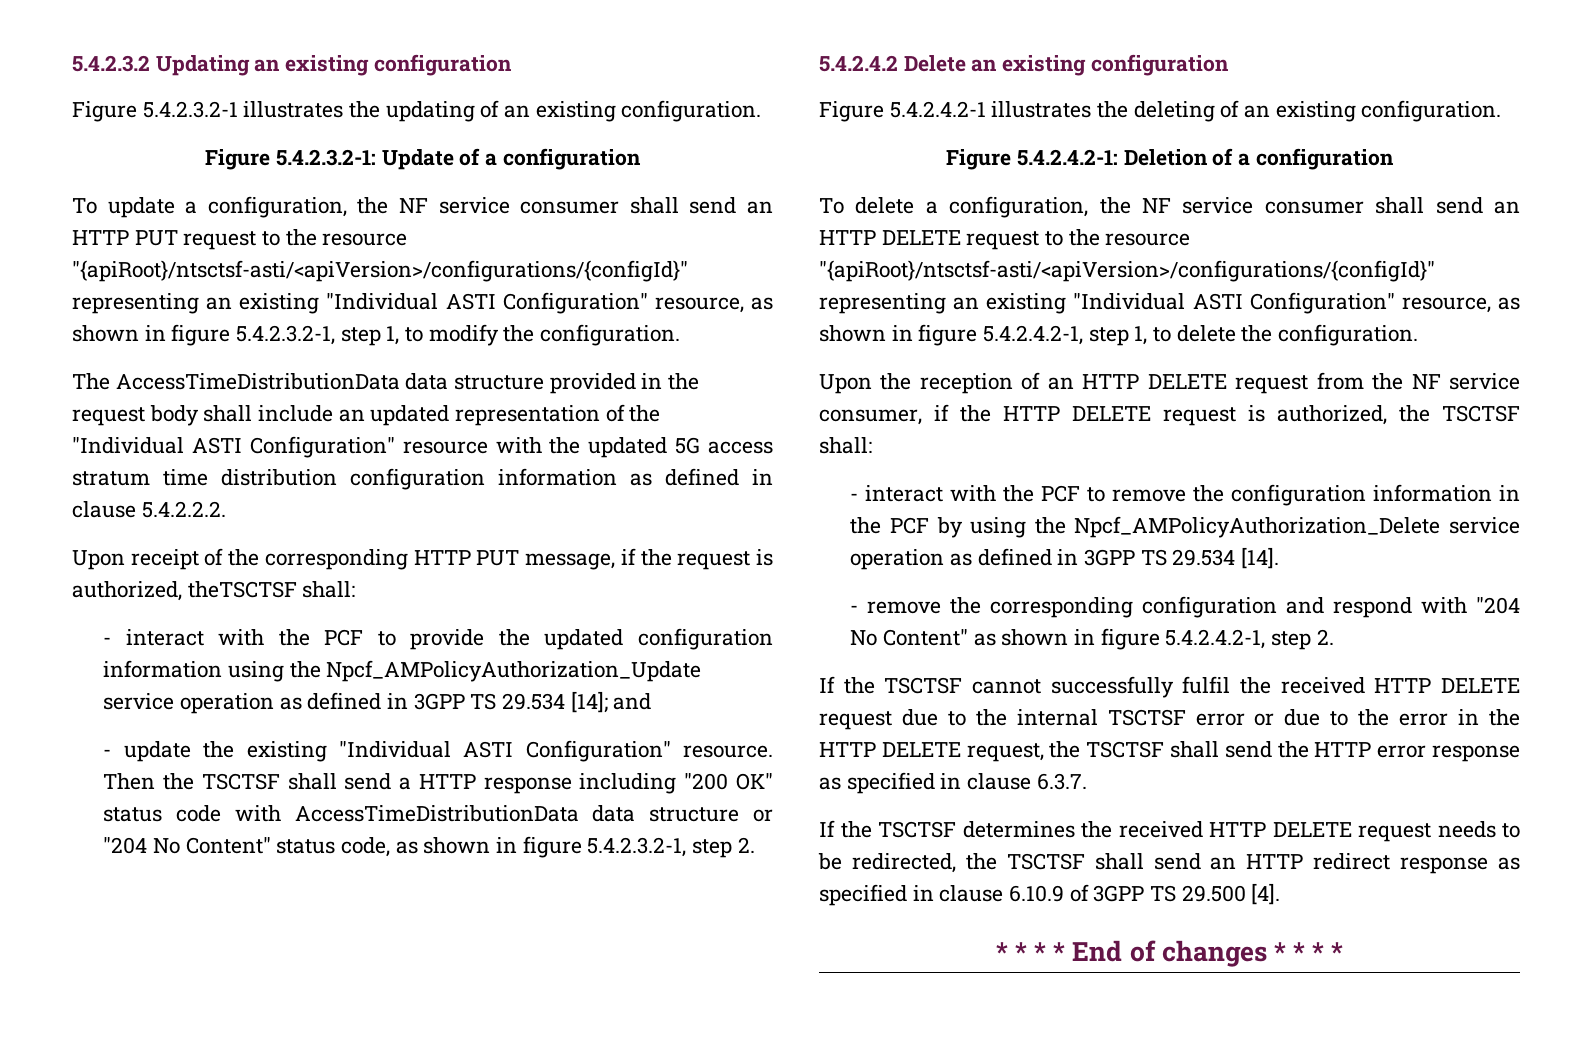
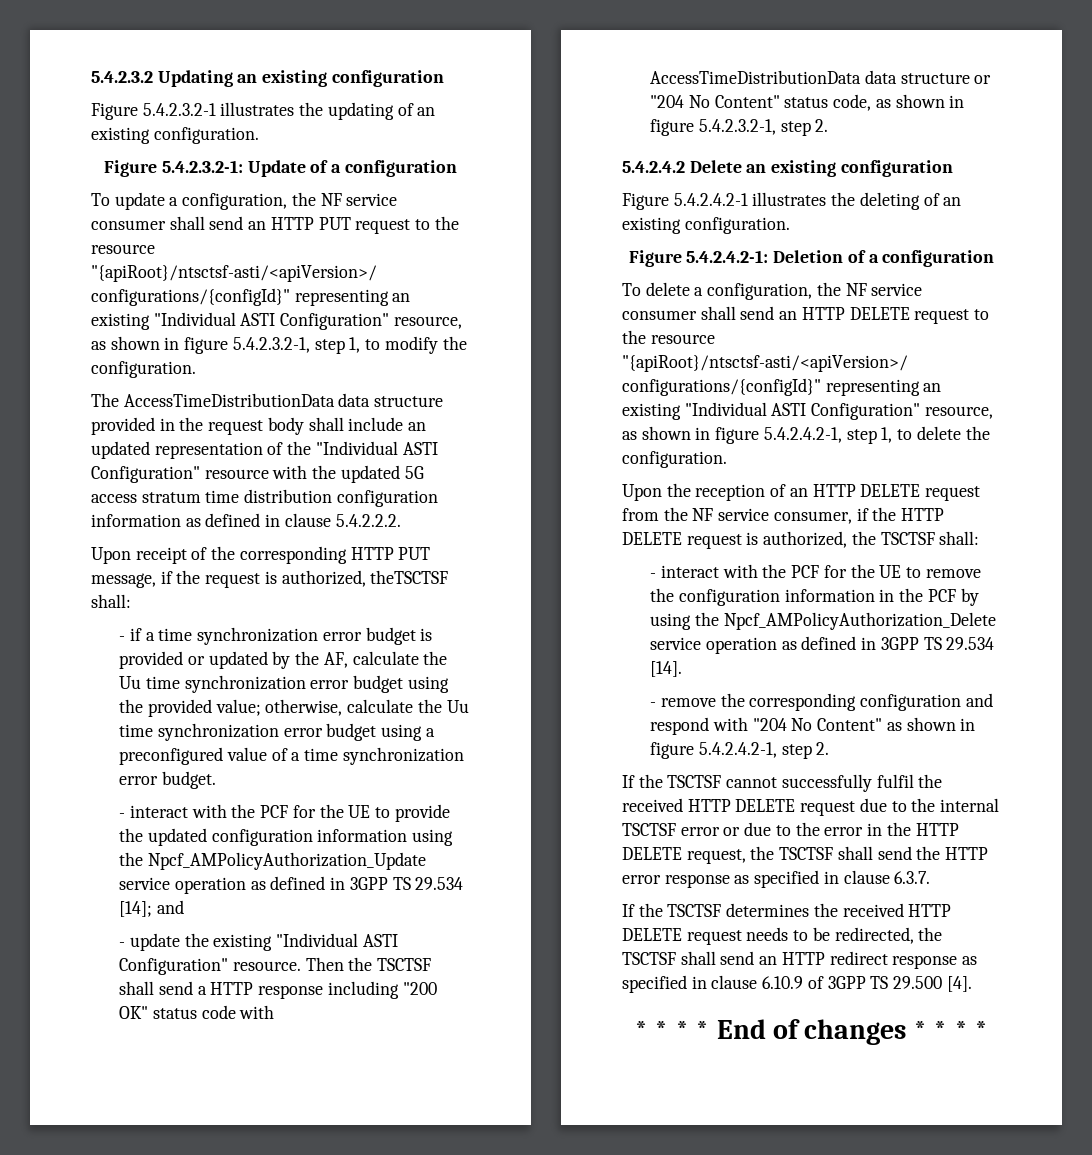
[103,629,364,646] // - interact with the PCF -> [119,627,433,645] [119,651,448,669] [119,675,449,693] [119,699,469,717] [119,723,435,741] [119,747,464,765] [119,771,216,789] [119,804,371,818] // - if a time synchronization error budget is provided or updated by the AF, calculate the Uu time synchronization error budget using the provided value; otherwise, calculate the Uu time synchronization error budget using a preconfigured value of a time synchronization error budget. // - interact with the PCF for the UE
(1081, 493) none -> [823,564,902,578] for the UE

